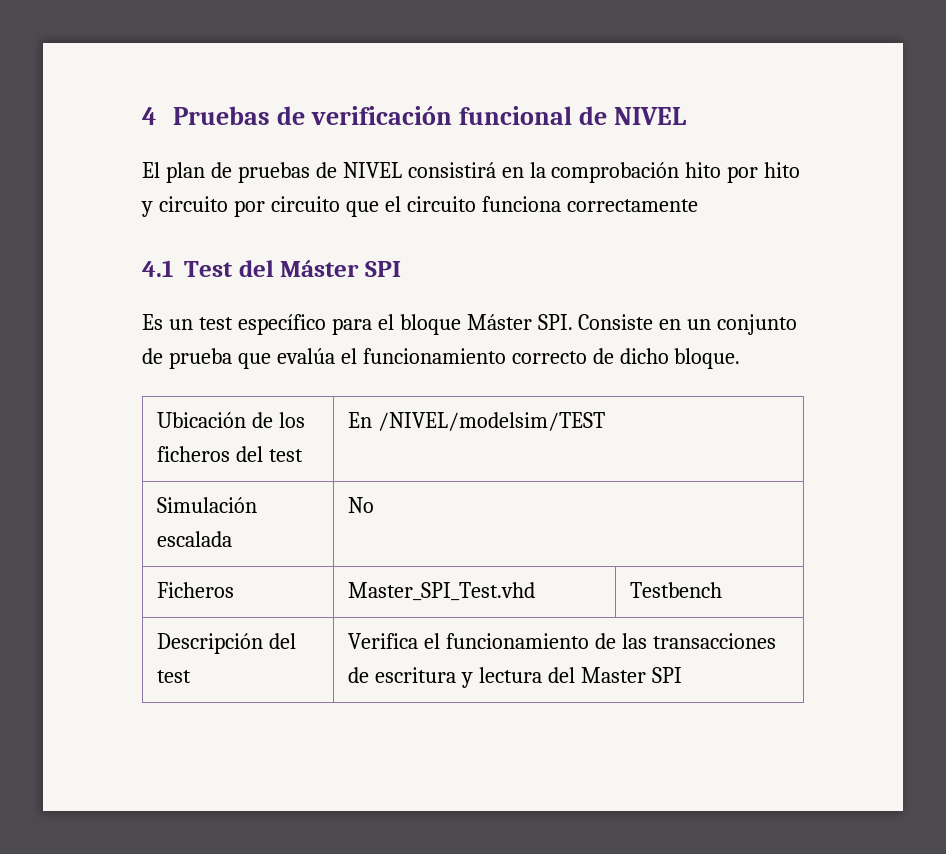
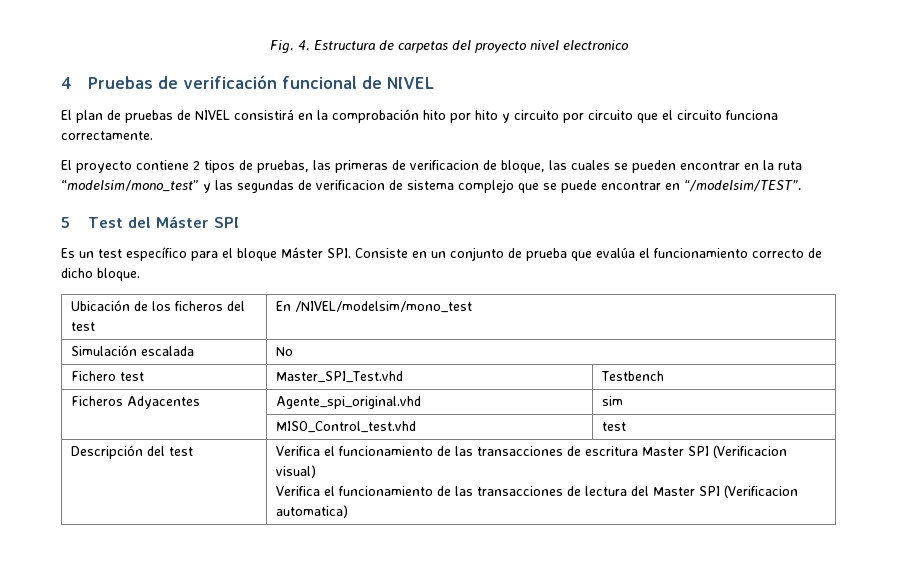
(142, 116) none -> [269,40,629,54] Fig. 4. Estructura de carpetas del proyecto nivel electronico //
[566,199,698,212] [142,260,173,277] correctamente // 4.1 -> [61,131,153,140] [61,160,802,173] [61,179,802,193] [61,217,70,228] correctamente. // El proyecto contiene 2 tipos de pruebas, las primeras de verificacion de bloque, las cuales se pueden encontrar en la ruta “modelsim/mono_test” y las segundas de verificacion de sistema complejo que se puede encontrar en “/modelsim/TEST”. // 5
[378,412,606,431] /NIVEL/modelsim/TEST -> [295,301,473,313] /NIVEL/modelsim/mono_test
[157,582,235,598] Ficheros -> [71,371,145,381] Fichero test
(723, 590) none -> [71,396,201,409] [276,396,422,409] [602,396,624,406] [276,421,417,433] [602,422,627,431] // Ficheros Adyacentes | Agente_spi_original.vhd | sim // | MISO_Control_test.vhd | test
[460,672,473,688] y -> [642,445,788,458] [276,465,317,478] [276,486,582,496] Master SPI (Verificacion visual) // Verifica el funcionamiento de las transacciones de
(682, 675) none -> [724,485,799,498] [276,505,349,518] (Verificacion automatica)

